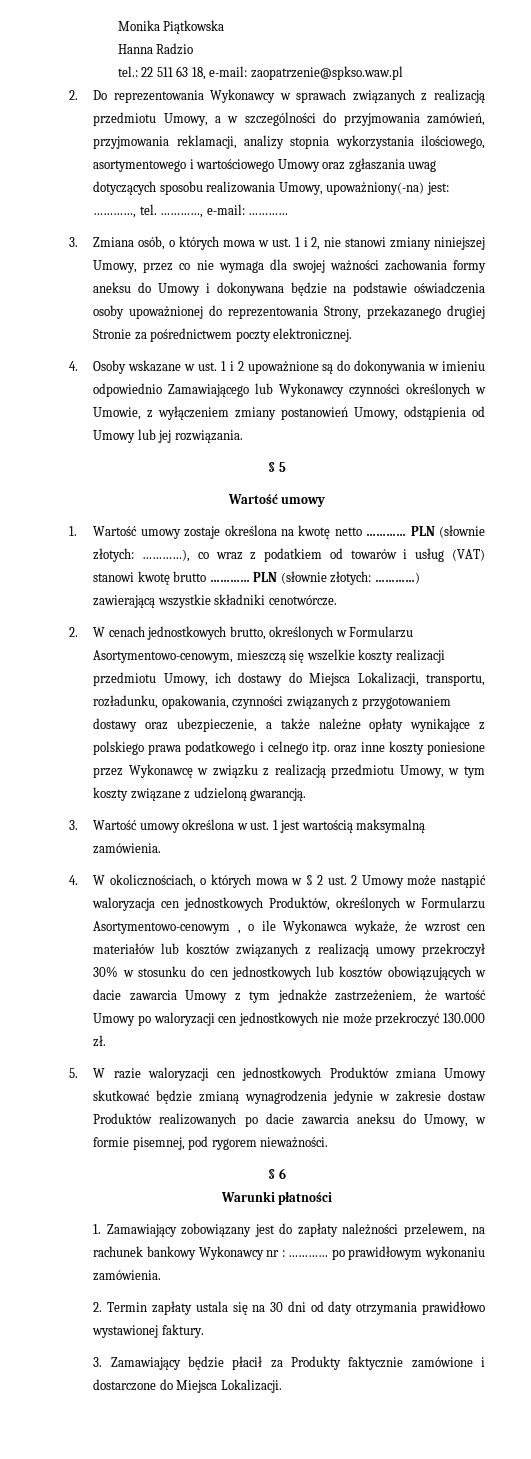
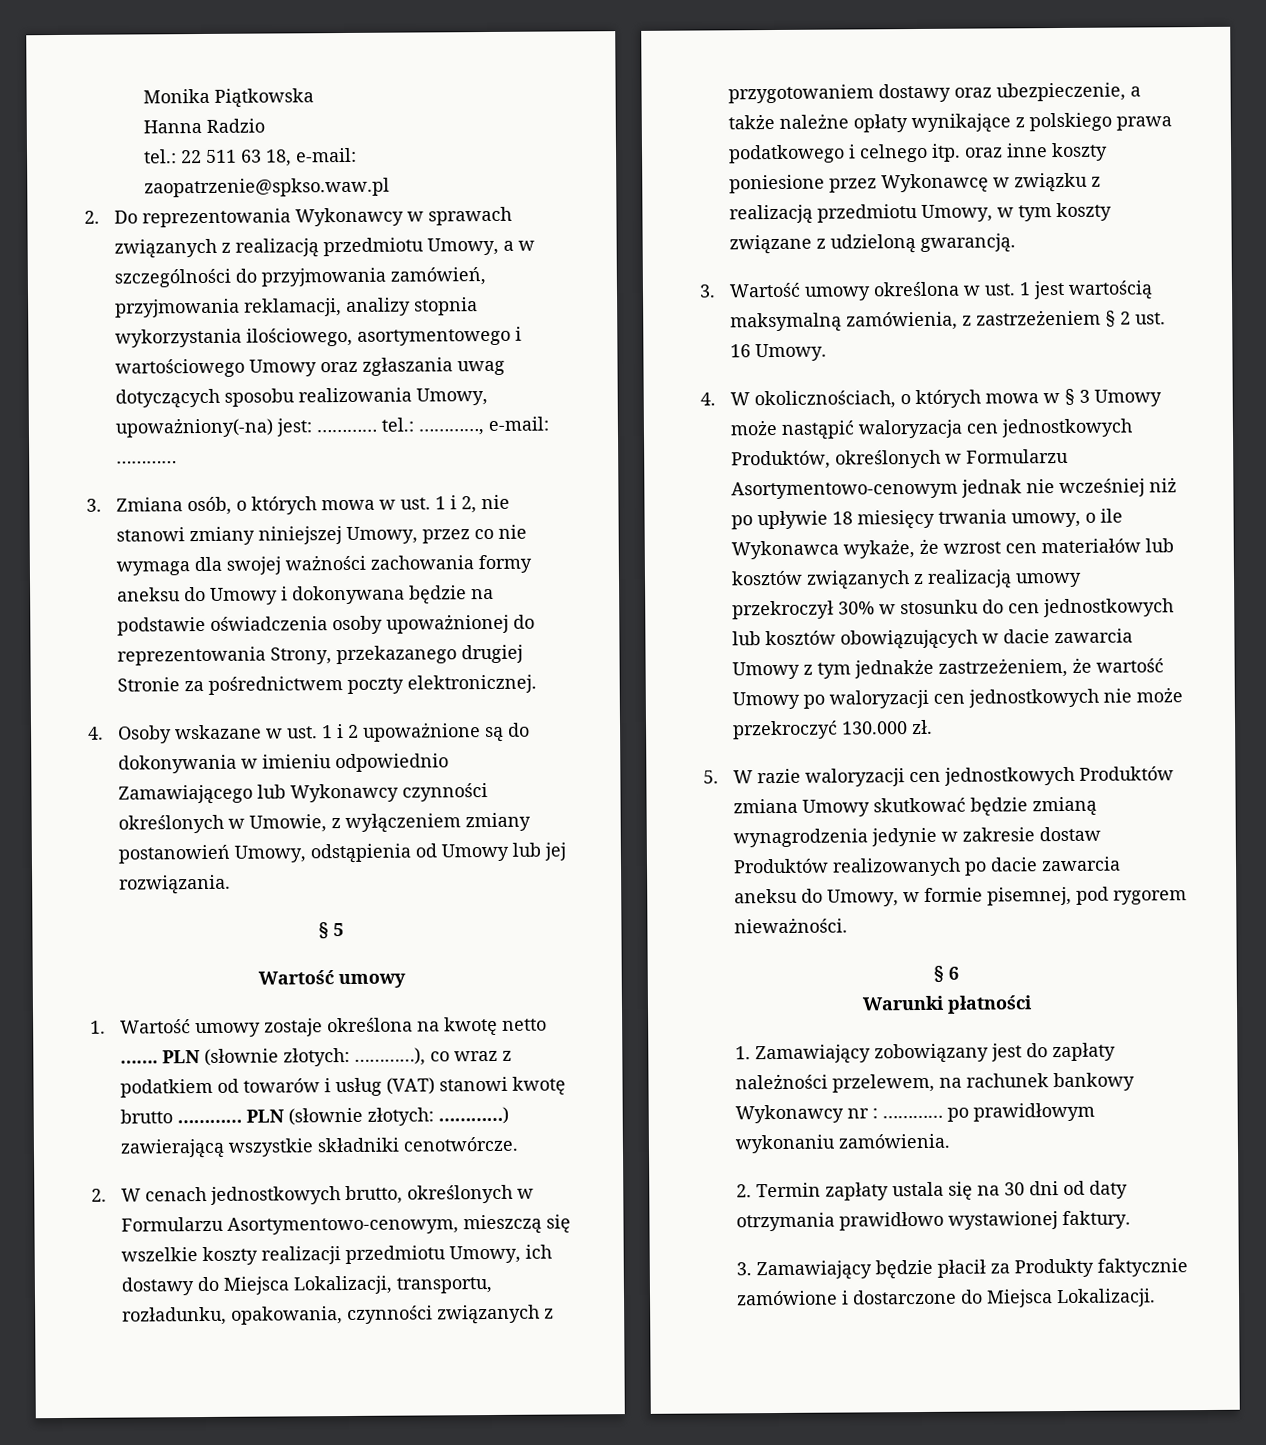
[93,204,157,218] …………, tel. -> [316,417,415,433] ………… tel.:
[366,533,407,536] ………… -> [120,1060,159,1064] …….
[93,843,162,854] zamówienia. -> [846,309,1167,331] [730,343,828,362] zamówienia, z zastrzeżeniem § 2 ust. 16 Umowy.
[317,875,358,885] 2 ust. 2 -> [1079,389,1091,403] 3
[237,930,241,934] , -> [961,477,1178,498] [731,509,1082,530] jednak nie wcześniej niż po upływie 18 miesięcy trwania umowy,

